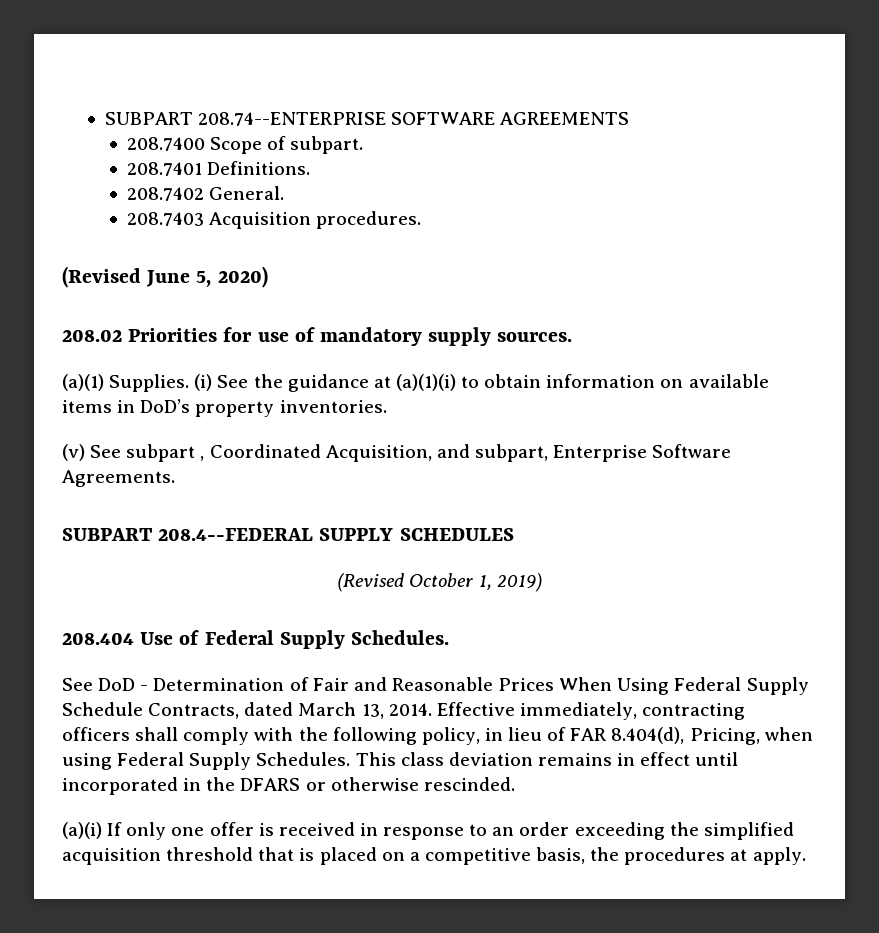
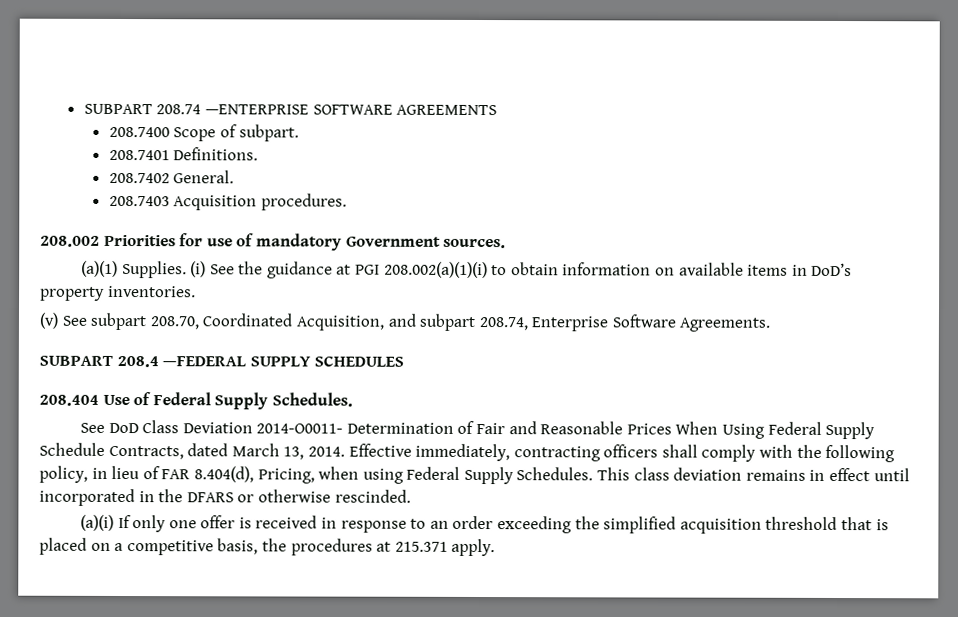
[104,112,387,126] SUBPART 208.74--ENTERPRISE -> [83,103,309,115] SUBPART 208.74 —ENTERPRISE
[62,266,268,288] [62,329,122,342] (Revised June 5, 2020) // 208.02 -> [40,235,100,247] 208.002
[428,327,492,346] supply -> [345,236,441,247] Government
[395,374,456,391] (a)(1)(i) -> [355,261,488,279] PGI 208.002(a)(1)(i)
[200,456,205,461] , -> [149,316,199,330] 208.70,
[474,444,548,462] subpart, -> [419,313,528,331] subpart 208.74,
[158,528,314,541] 208.4--FEDERAL -> [116,355,247,368] 208.4 —FEDERAL
[337,573,542,592] // (Revised October 1, 2019) -> (405, 361) none
[140,685,149,691] - -> [142,420,344,434] Class Deviation 2014-O0011-
(748, 855) none -> [394,541,448,552] 215.371

